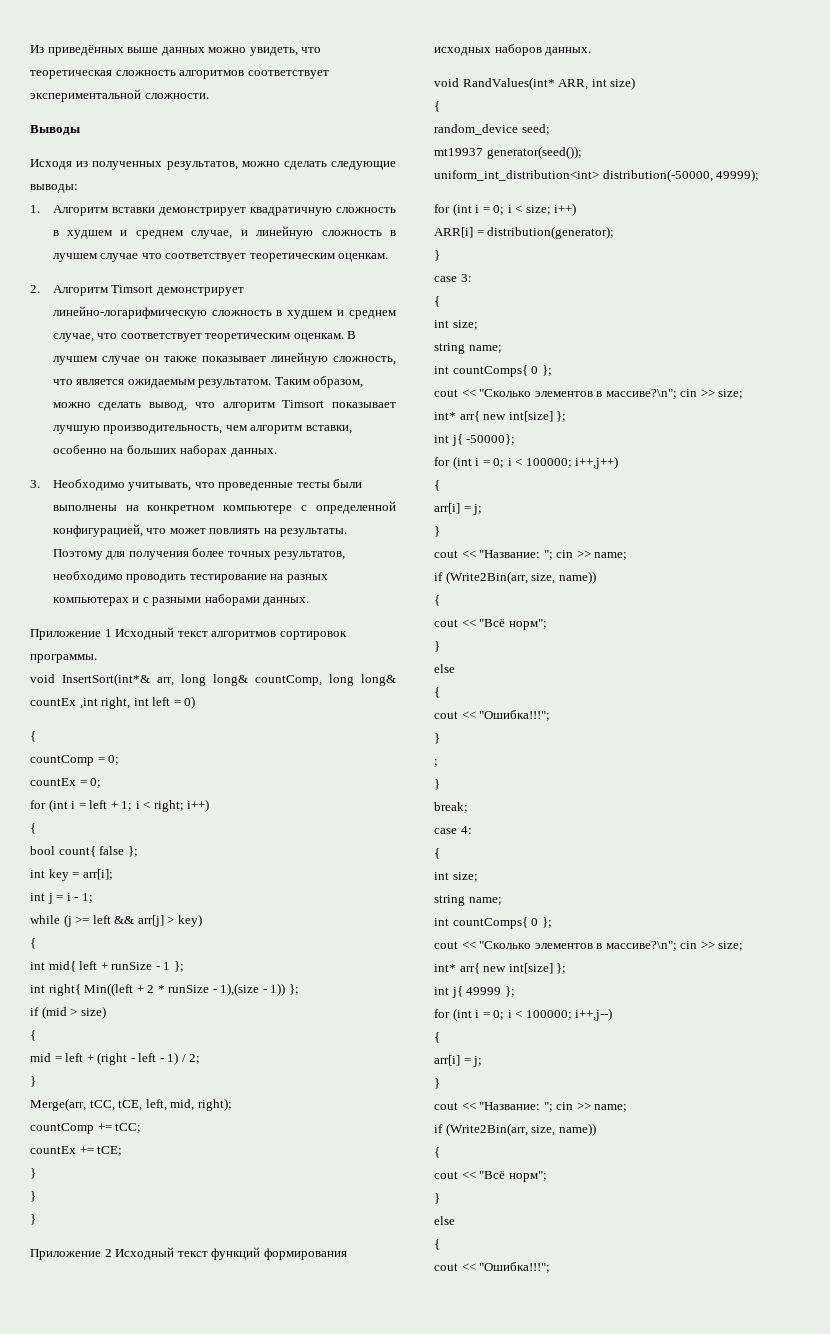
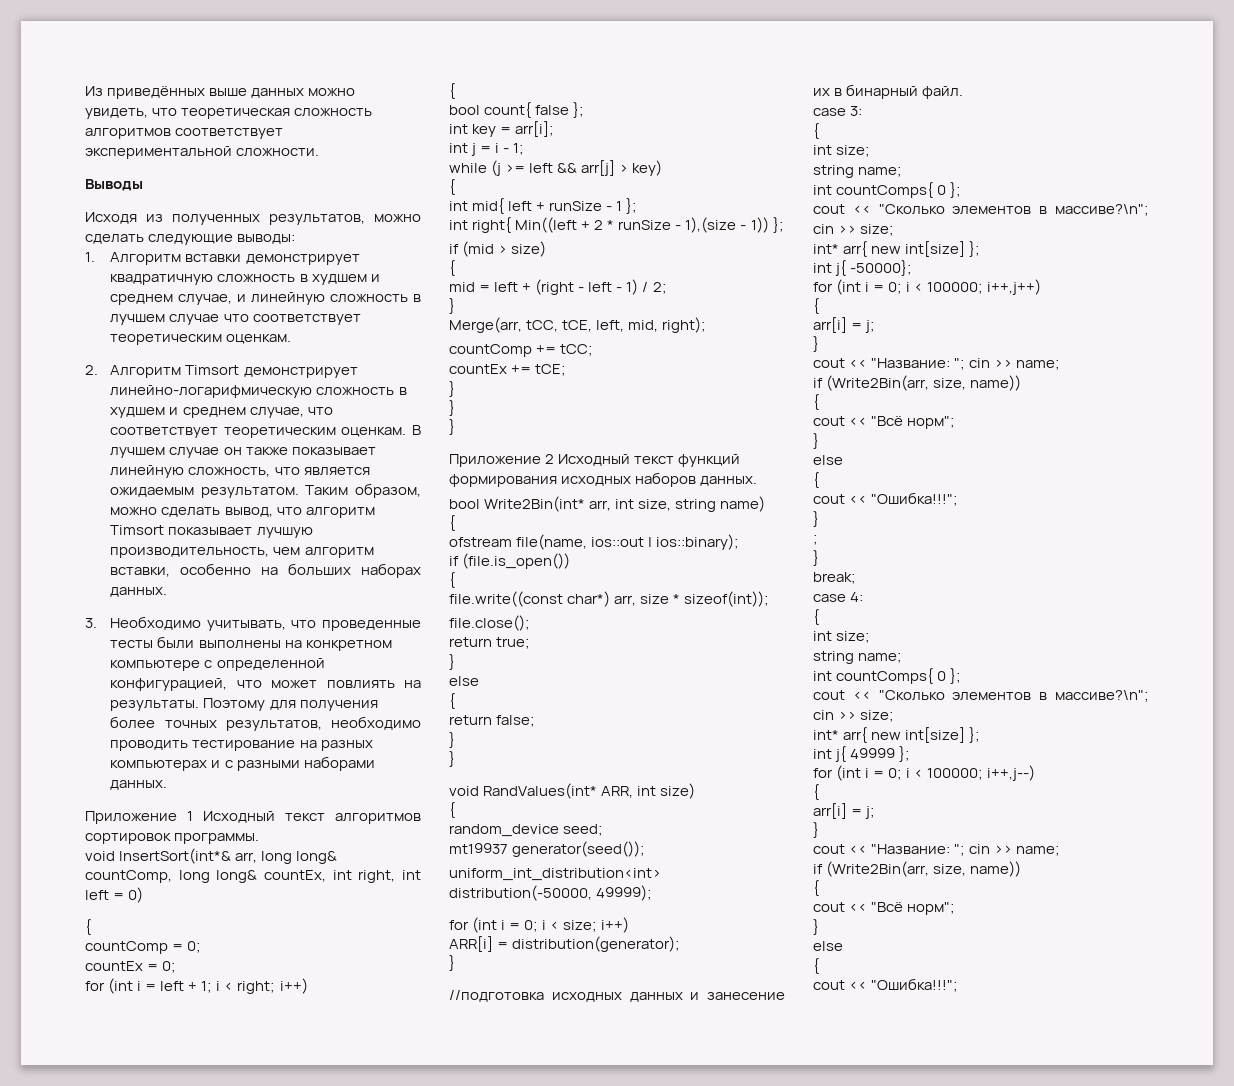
[30,698,98,709] countEx ,int -> [264,870,352,882] countEx, int
(592, 51) none -> [449,496,766,512] [449,515,455,531] [449,534,740,550] [449,553,571,569] [449,572,455,588] [449,591,770,607] [449,615,530,631] [449,637,531,649] [449,654,455,670] [449,676,479,686] [449,693,455,709] [449,715,536,727] [449,732,455,748] [449,751,455,767] // bool Write2Bin(int* arr, int size, string name) // { // ofstream file(name, ios::out | ios::binary); // if (file.is_open()) // { // file.write((const char*) arr, size * sizeof(int)); // file.close(); // return true; // } // else // { // return false; // } // }
(440, 255) none -> [449,990,785,1002] [813,84,964,99] // //подготовка исходных данных и занесение их в бинарный файл.

